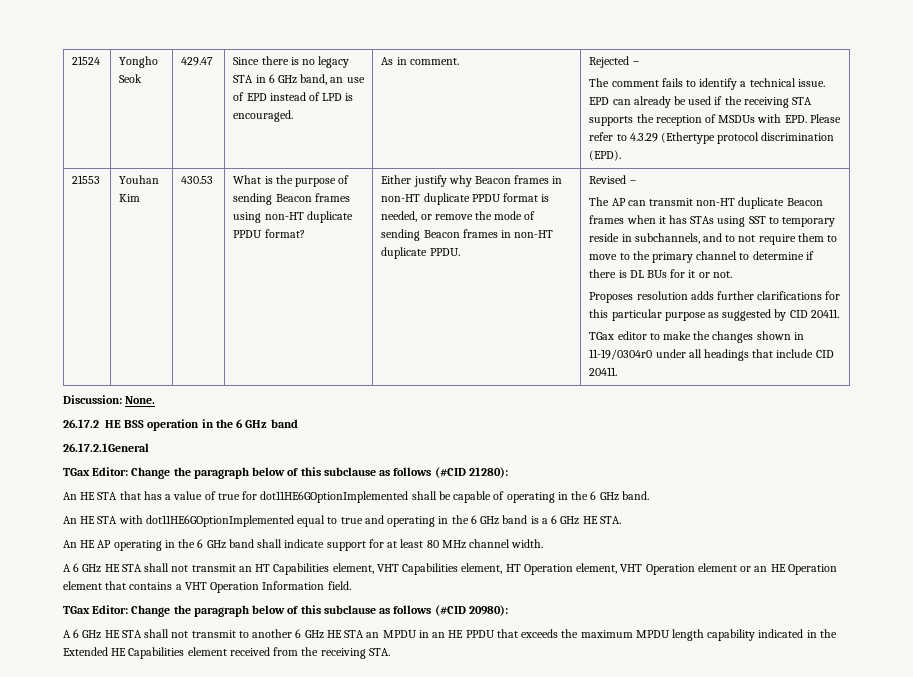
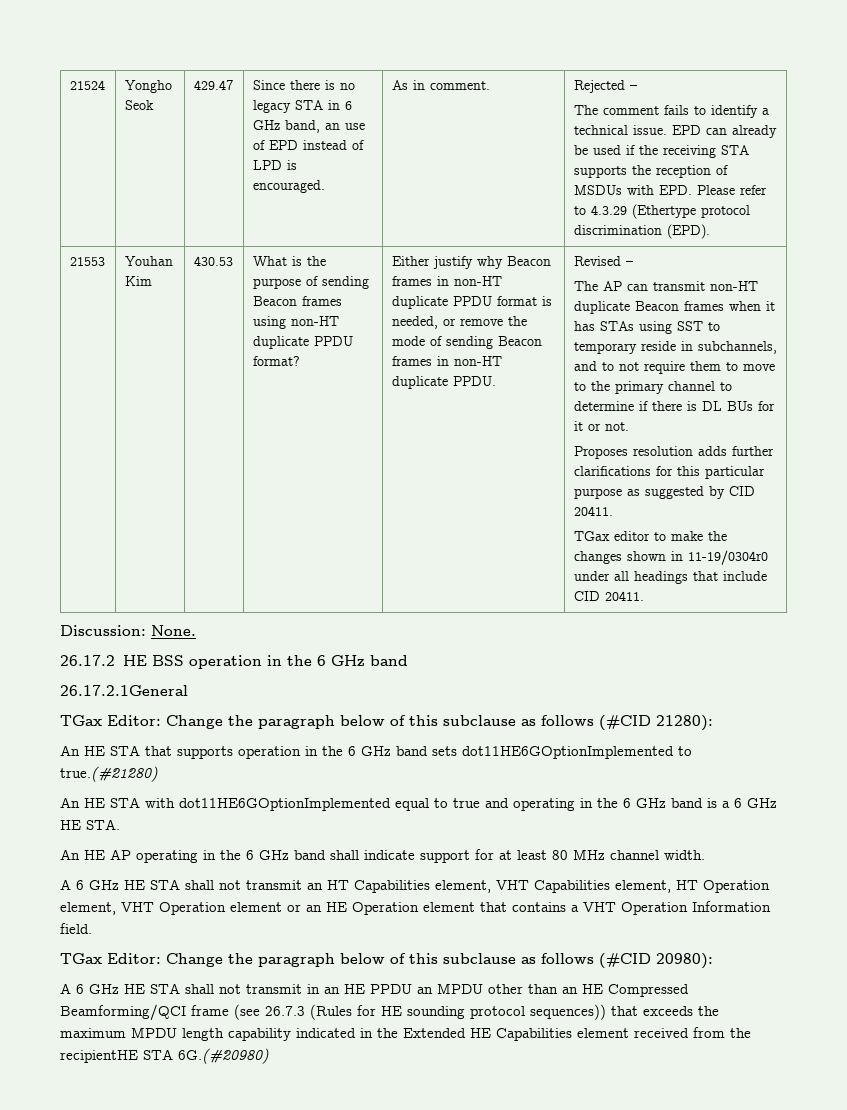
[143,491,649,503] has a value of true for dot11HE6GOptionImplemented shall be capable of operating in the 6 GHz band. -> [177,746,692,759] [60,766,158,782] supports operation in the 6 GHz band sets dot11HE6GOptionImplemented to true.(#21280)
[238,629,495,639] to another 6 GHz HE STA an MPDU in an HE PPDU -> [307,983,689,997] [60,1004,606,1021] in an HE PPDU an MPDU other than an HE Compressed Beamforming/QCI frame (see 26.7.3 (Rules for HE sounding protocol sequences))
[320,648,390,659] receiving STA. -> [60,1048,269,1064] recipientHE STA 6G.(#20980)

